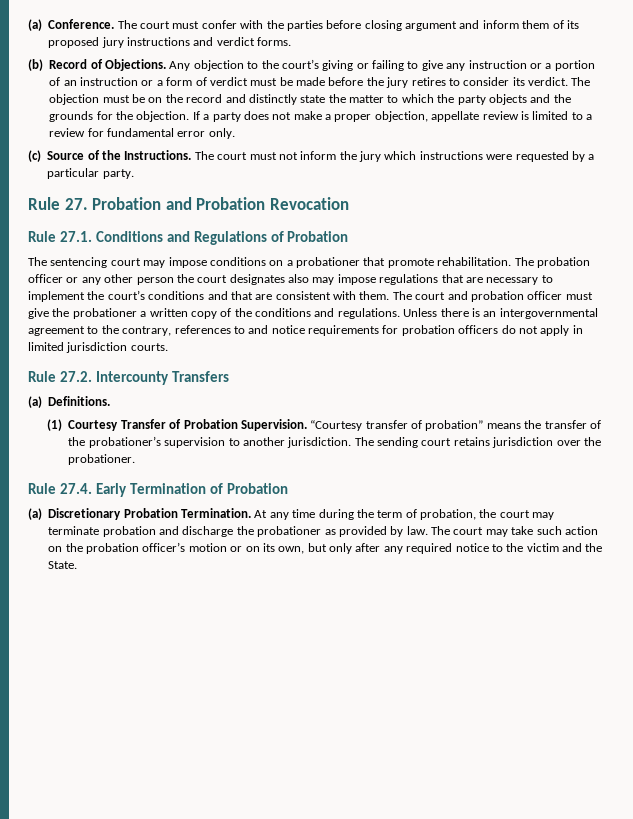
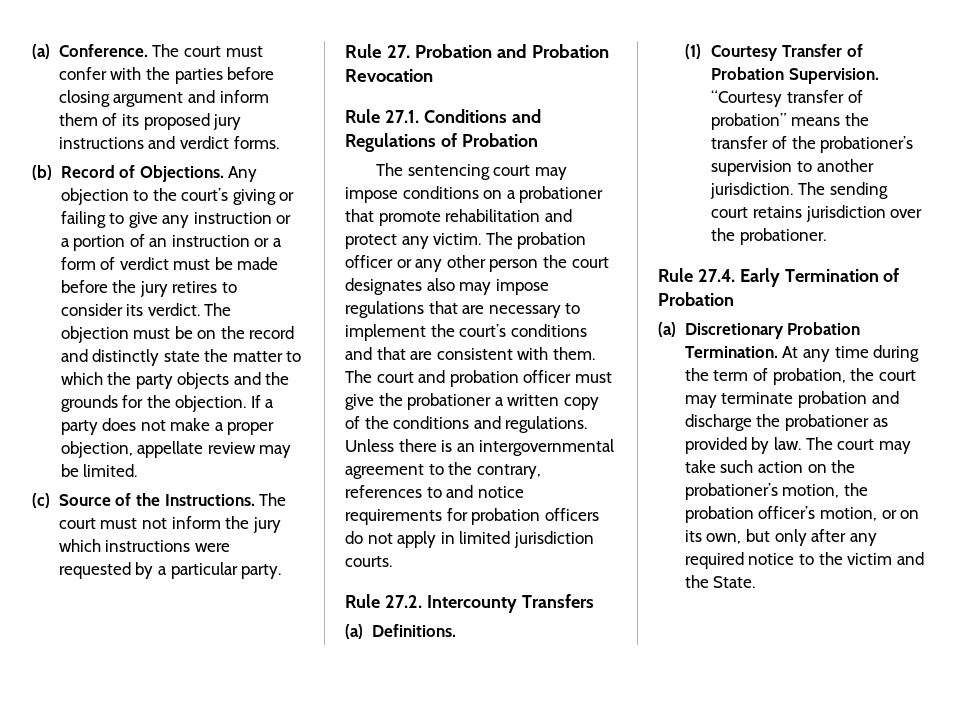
[520,111,592,120] [49,128,235,139] is limited to a review for fundamental error only. -> [259,445,292,458] [60,464,138,477] may be limited.
[437,257,512,266] rehabilitation. -> [445,209,572,222] [345,233,482,249] rehabilitation and protect any victim.
(83, 547) none -> [684,483,868,500] probationer’s motion, the
[188,543,227,552] motion -> [819,507,877,521] motion,

